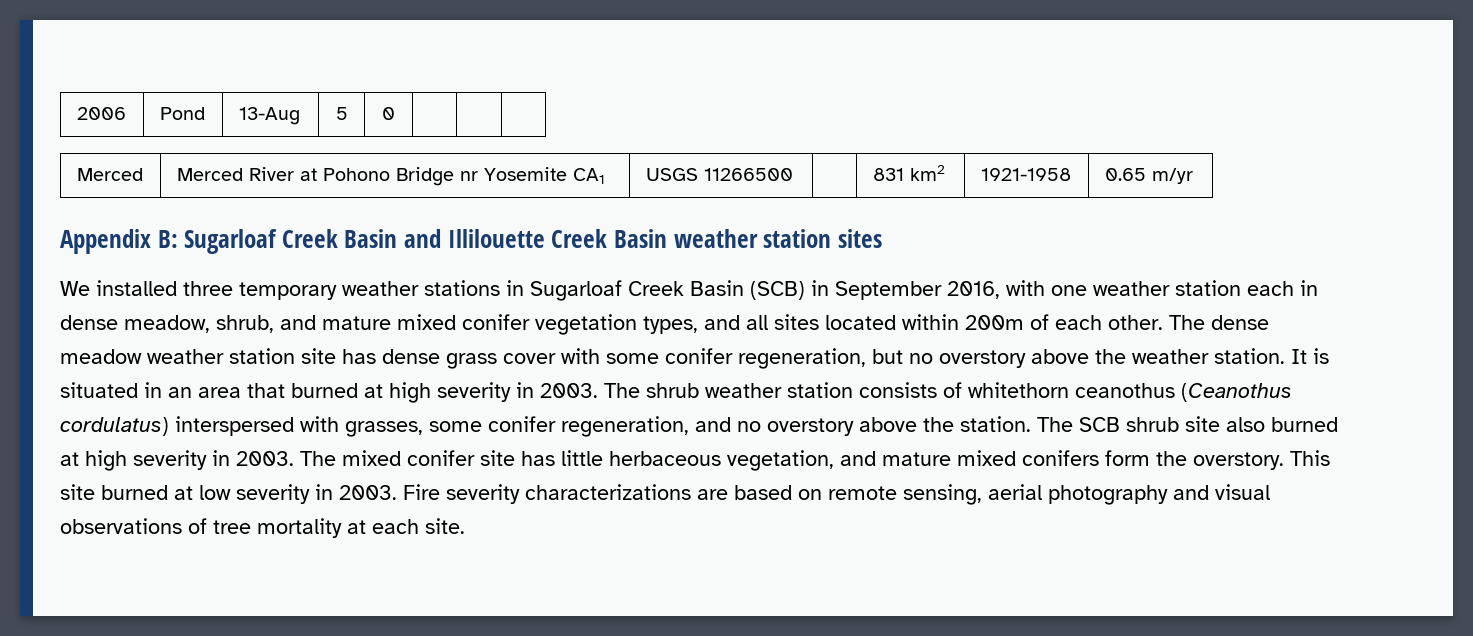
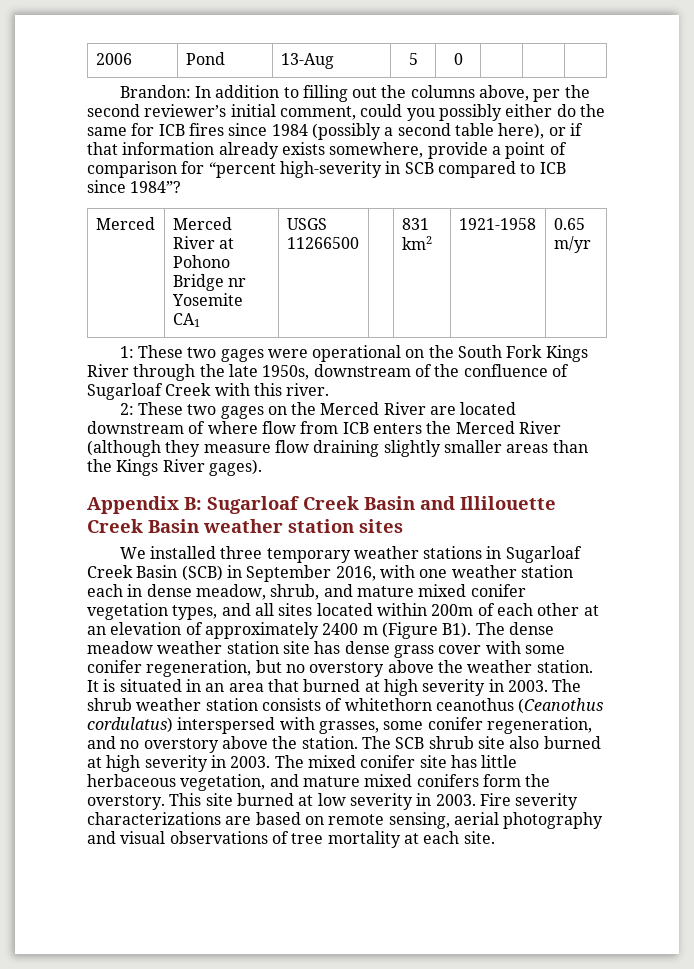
(395, 113) none -> [119,85,590,102] [87,104,605,121] [87,123,583,140] [87,142,567,159] [87,161,566,178] [87,180,182,193] // Brandon: In addition to filling out the columns above, per the second reviewer’s initial comment, could you possibly either do the same for ICB fires since 1984 (possibly a second table here), or if that information already exists somewhere, provide a point of comparison for “percent high-severity in SCB compared to ICB since 1984”?
(1193, 176) none -> [119,345,588,362] [87,364,569,381] [87,383,330,400] [119,402,517,419] [87,421,561,434] [87,440,588,457] [87,459,262,476] // 1: These two gages were operational on the South Fork Kings River through the late 1950s, downstream of the confluence of Sugarloaf Creek with this river. // 2: These two gages on the Merced River are located downstream of where flow from ICB enters the Merced River (although they measure flow draining slightly smaller areas than the Kings River gages).
[1108,315,1163,330] other. -> [537,603,599,616] [87,622,472,639] other at an elevation of approximately 2400 m (Figure B1).

